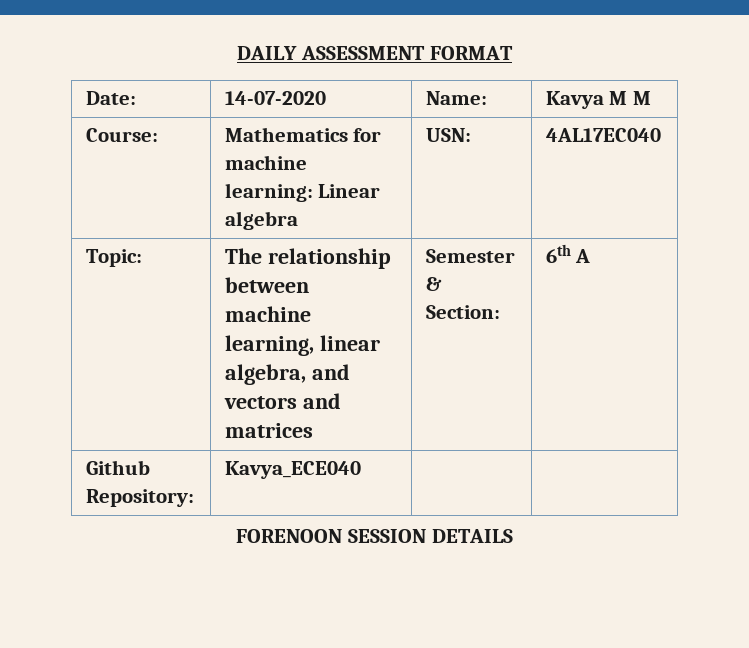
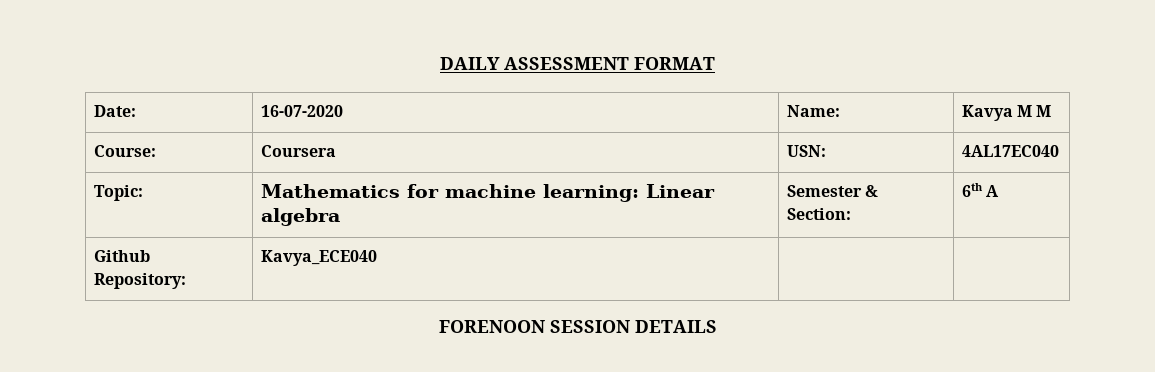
[224,91,326,105] 14-07-2020 -> [260,105,343,117] 16-07-2020
[224,127,382,142] [224,155,307,170] [224,183,381,202] [224,211,298,230] [425,128,471,142] [545,128,661,142] [85,249,142,267] [224,248,391,269] [224,277,309,293] [224,306,311,322] [224,335,380,356] [224,364,350,385] [223,393,341,409] [224,423,313,438] Mathematics for machine learning: Linear algebra | USN: | 4AL17EC040 // Topic: | The relationship between machine learning, linear algebra, and vectors and matrices -> [260,145,336,157] [786,145,826,157] [961,145,1059,157] [93,185,143,201] [260,184,715,202] [260,208,340,226] Coursera | USN: | 4AL17EC040 // Topic: | Mathematics for machine learning: Linear algebra

